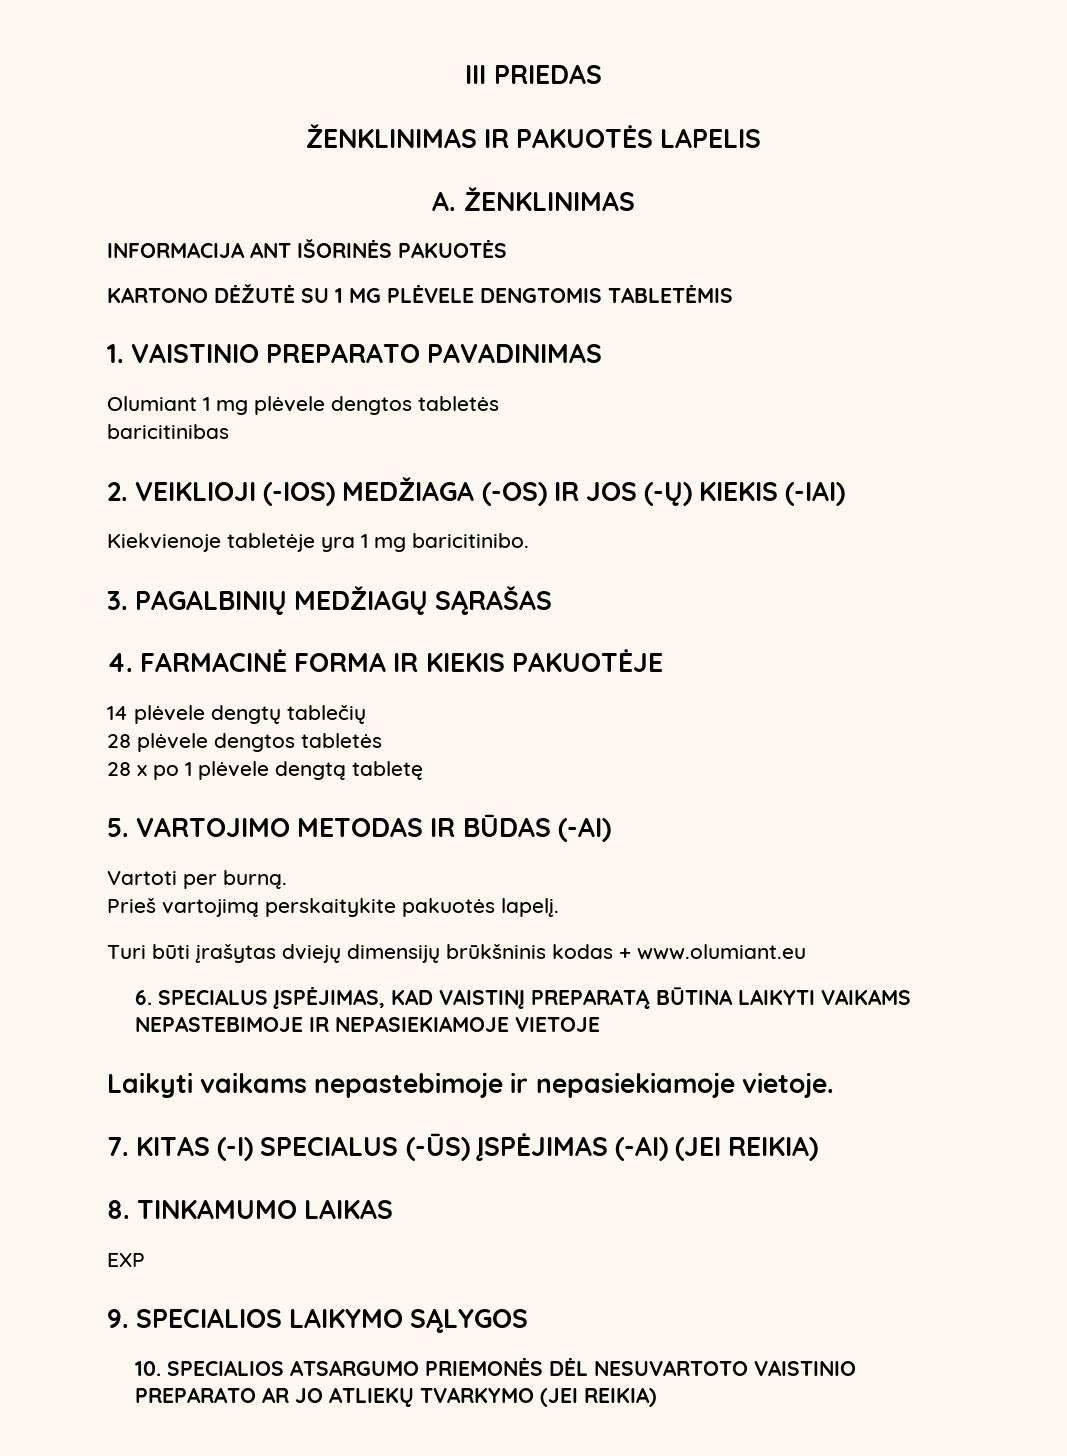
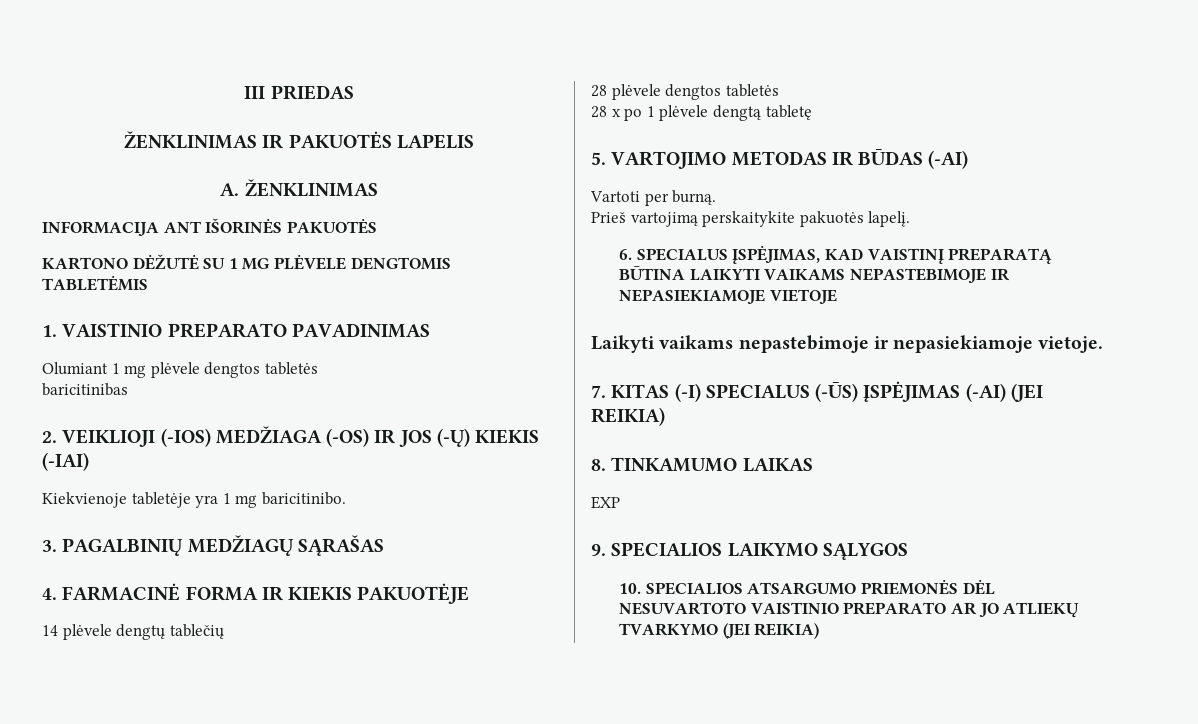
[107,944,806,963] // Turi būti įrašytas dviejų dimensijų brūkšninis kodas + www.olumiant.eu -> (911, 219) none

